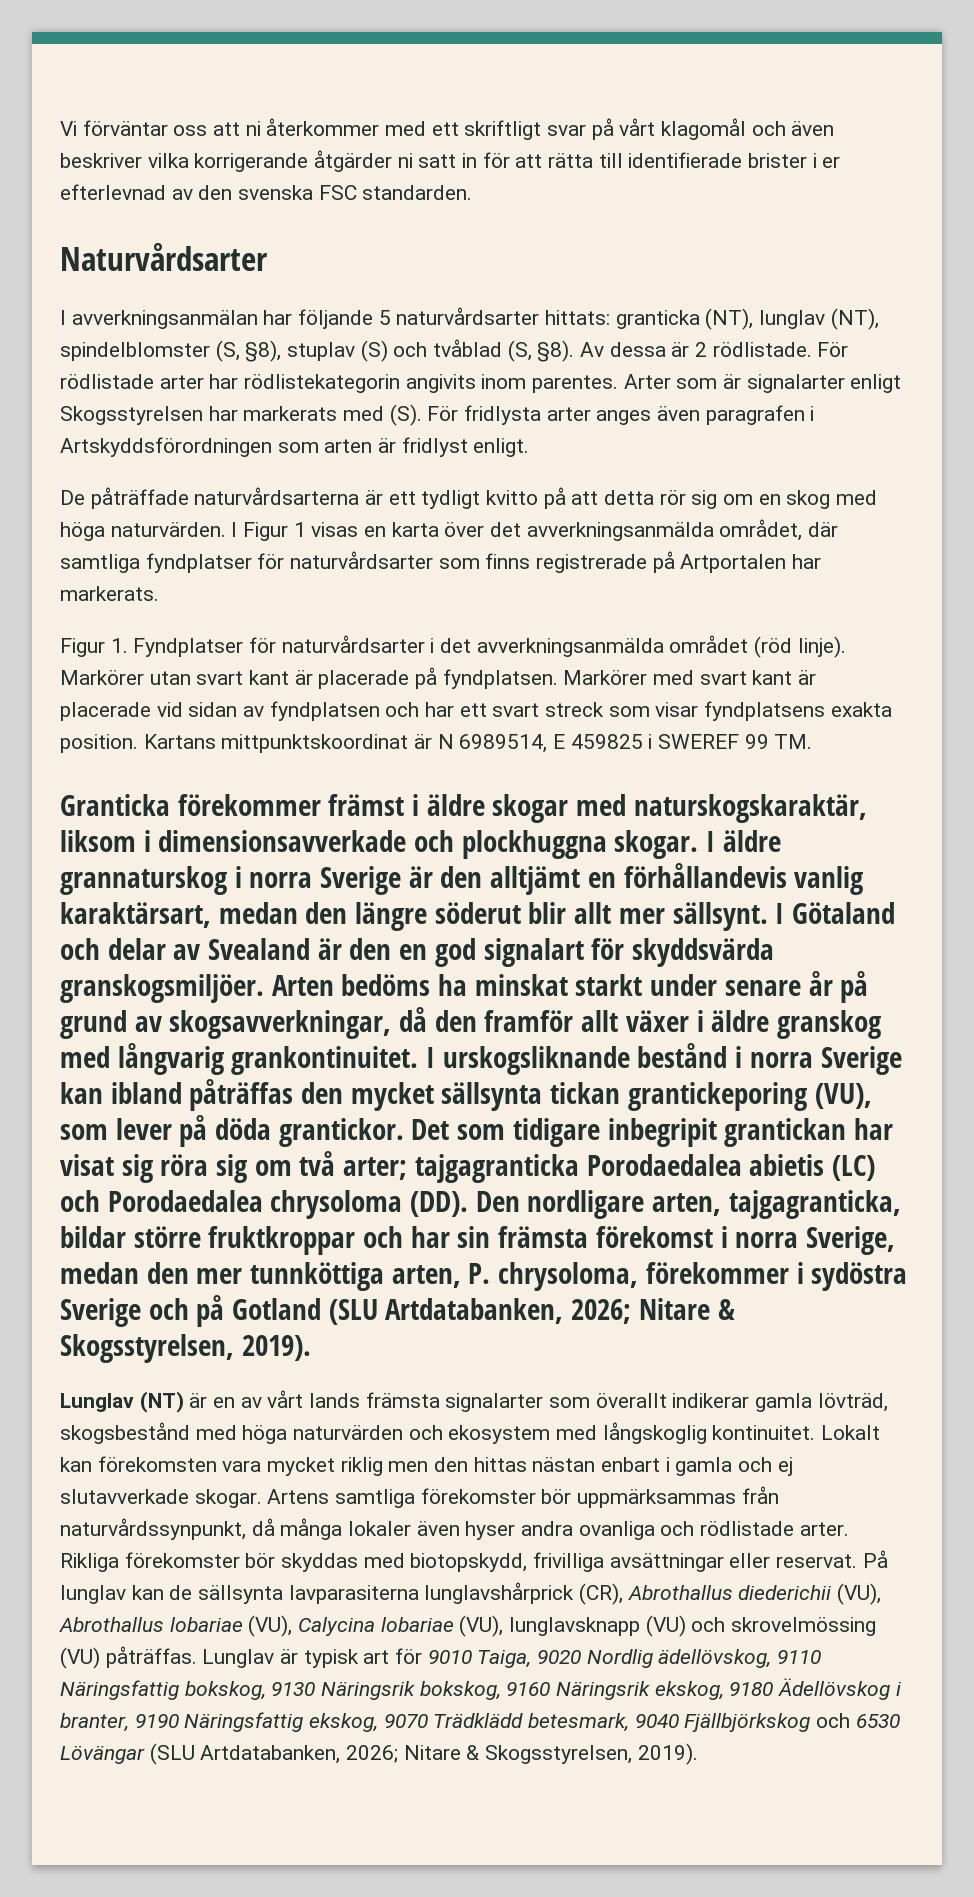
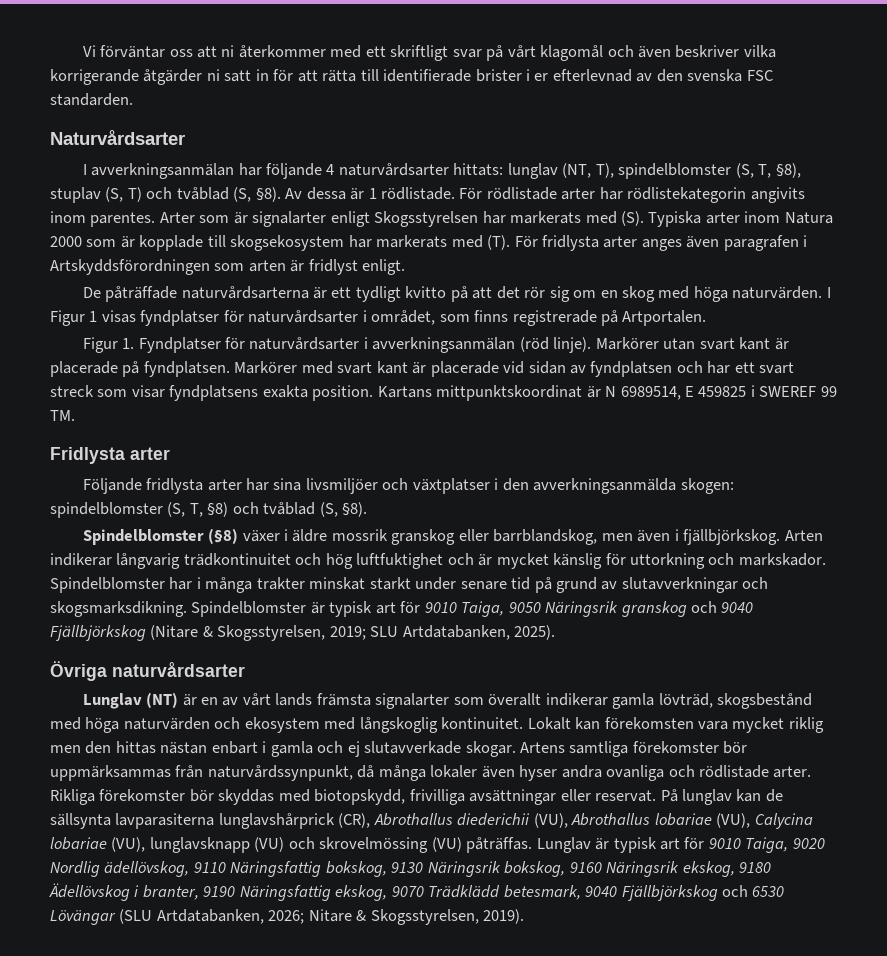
[378,310,391,325] 5 -> [326,164,335,175] 4
[615,308,879,330] [60,340,240,362] granticka (NT), lunglav (NT), spindelblomster (S, -> [507,163,772,179] lunglav (NT, T), spindelblomster (S, T,
[360,340,388,362] (S) -> [105,187,142,202] (S, T)
[695,342,708,357] 2 -> [368,188,377,199] 1
(422, 415) none -> [648,211,833,227] [50,235,511,251] Typiska arter inom Natura 2000 som är kopplade till skogsekosystem har markerats med (T).
[604,490,655,505] detta -> [496,286,520,299] det
[364,519,839,541] [60,554,140,573] en karta över det avverkningsanmälda området, där samtliga -> (136, 316) none
(434, 560) none -> [362,310,436,325] i området,
[680,554,822,573] [60,586,159,601] Artportalen har markerats. -> [622,310,707,326] Artportalen.
[440,635,749,657] det avverkningsanmälda området -> [372,337,516,353] avverkningsanmälan
[60,794,867,823] [60,830,781,859] [60,863,864,895] [60,902,895,931] [60,938,774,967] [60,974,468,1003] Granticka förekommer främst i äldre skogar med naturskogskaraktär, liksom i dimensionsavverkade och plockhuggna skogar. I äldre grannaturskog i norra Sverige är den alltjämt en förhållandevis vanlig karaktärsart, medan den längre söderut blir allt mer sällsynt. I Götaland och delar av Svealand är den en god signalart för skyddsvärda granskogsmiljöer. Arten bedöms ha -> [50,447,170,464] [82,478,734,494] [50,502,368,518] [82,528,823,545] [50,553,826,569] [50,577,305,593] Fridlysta arter // Följande fridlysta arter har sina livsmiljöer och växtplatser i den avverkningsanmälda skogen: spindelblomster (S, T, §8) och tvåblad (S, §8). // Spindelblomster (§8) växer i äldre mossrik granskog eller barrblandskog, men även i fjällbjörkskog. Arten indikerar långvarig trädkontinuitet och hög luftfuktighet och är mycket känslig för uttorkning och markskador. Spindelblomster har i många trakter
[808,971,833,996] år -> [511,577,531,590] tid
[169,1007,881,1039] [60,1043,902,1075] [60,1079,872,1111] [60,1115,893,1147] [60,1151,875,1183] [60,1190,901,1219] [60,1226,895,1255] [60,1262,908,1291] [60,1295,735,1327] [60,1334,311,1363] skogsavverkningar, då den framför allt växer i äldre granskog med långvarig grankontinuitet. I urskogsliknande bestånd i norra Sverige kan ibland påträffas den mycket sällsynta tickan grantickeporing (VU), som lever på döda grantickor. Det som tidigare inbegripit grantickan har visat sig röra sig om två arter; tajgagranticka Porodaedalea abietis (LC) och Porodaedalea chrysoloma (DD). Den nordligare arten, tajgagranticka, bildar större fruktkroppar och har sin främsta förekomst i norra Sverige, medan den mer tunnköttiga arten, P. chrysoloma, förekommer i sydöstra Sverige och på Gotland (SLU Artdatabanken, 2026; Nitare & Skogsstyrelsen, 2019). -> [621,577,769,593] [50,601,754,617] [50,625,556,641] [50,661,245,681] slutavverkningar och skogsmarksdikning. Spindelblomster är typisk art för 9010 Taiga, 9050 Näringsrik granskog och 9040 Fjällbjörkskog (Nitare & Skogsstyrelsen, 2019; SLU Artdatabanken, 2025). // Övriga naturvårdsarter

